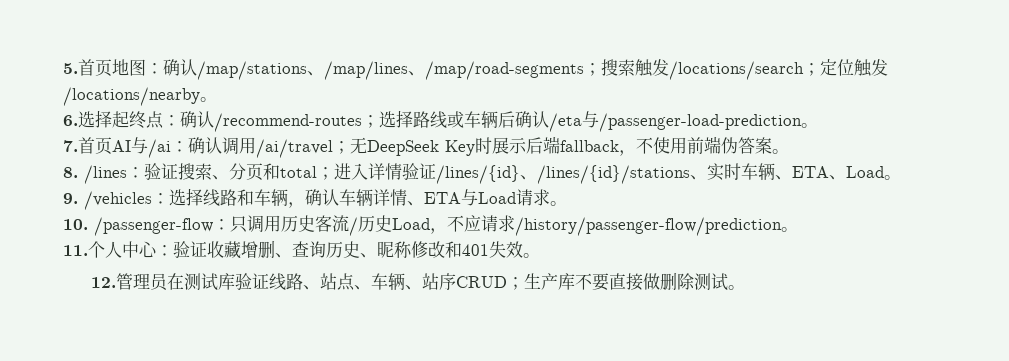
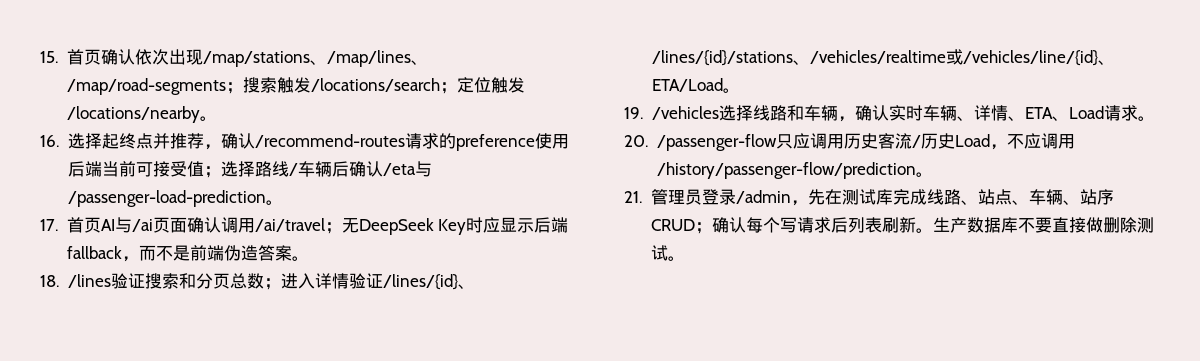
[63,59,197,77] 5.首页地图：确认 -> [40,49,203,65] 15.首页确认依次出现
[63,115,78,126] 6. -> [40,135,59,147] 16.
[163,111,362,132] ：确认/recommend-routes -> [152,133,569,151] [67,161,204,177] 并推荐，确认/recommend-routes请求的preference使用后端当前可接受值
[447,111,464,128] 或 -> [288,163,298,176] /
[63,140,78,152] 7. -> [40,219,58,231] 17.
[171,141,188,152] ： -> [152,217,187,233] 页面
[492,137,509,154] 展 -> [483,217,518,233] 应显
[636,136,789,154] [63,163,317,184] 不使用前端伪答案。 // 8. /lines：验证搜索、分页和total -> [138,245,309,261] [40,273,264,289] 而不是前端伪造答案。 // 18. /lines验证搜索和分页总数
[707,163,901,181] [63,191,169,210] 实时车辆、ETA、Load。 // 9. /vehicles： -> [809,49,1115,66] [651,78,741,93] [624,106,719,120] /vehicles/realtime或/vehicles/line/{id}、ETA/Load。 // 19. /vehicles
[339,189,373,207] 车辆 -> [888,105,974,121] 实时车辆、
[461,189,478,206] 与 -> [1052,116,1070,121] 、
[63,216,247,236] 10. /passenger-flow：只 -> [624,133,810,151] 20. /passenger-flow只应
[481,215,515,232] 请求 -> [1040,133,1075,149] 调用
[63,240,540,259] [90,273,169,291] 11.个人中心：验证收藏增删、查询历史、昵称修改和401失效。 // 12.管理员 -> [624,189,825,206] 21.管理员登录/admin，先
[234,273,269,290] 验证 -> [892,189,927,205] 完成
[523,273,558,290] 生产 -> [711,217,1001,233] 确认每个写请求后列表刷新。生产数据

